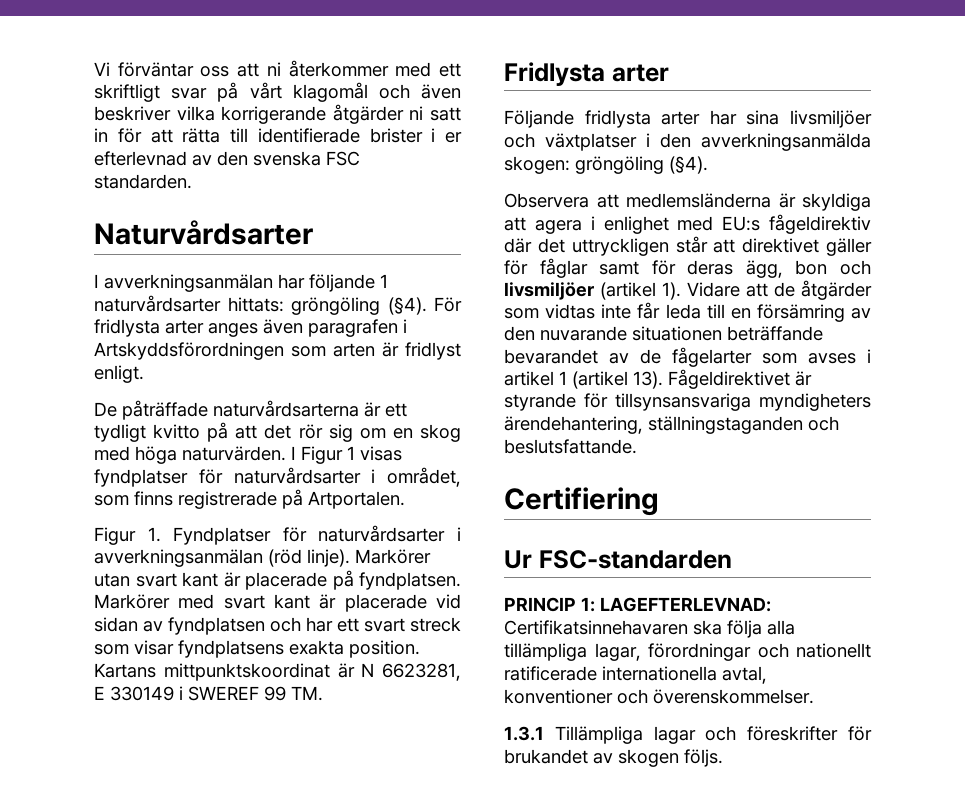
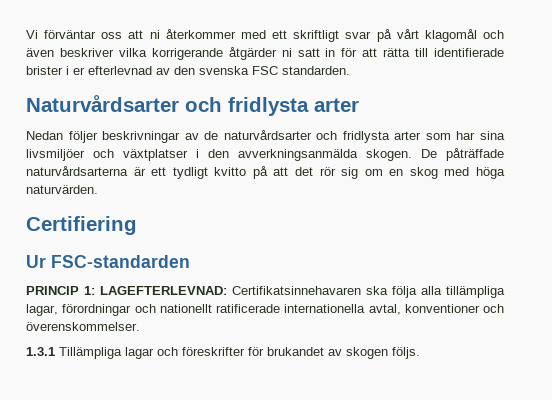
[94,274,388,292] [94,295,462,315] [94,319,407,337] [94,342,461,360] [94,365,144,383] // I avverkningsanmälan har följande 1 naturvårdsarter hittats: gröngöling (§4). För fridlysta arter anges även paragrafen i Artskyddsförordningen som arten är fridlyst enligt. // -> [185,97,359,116] [26,130,506,143] [26,149,412,161] och fridlysta arter // Nedan följer beskrivningar av de naturvårdsarter och fridlysta arter som har sina livsmiljöer och växtplatser i den avverkningsanmälda skogen.
[291,446,402,464] [94,467,461,487] [94,489,405,509] [94,525,461,545] [94,549,431,567] [94,570,461,590] [94,594,461,612] [94,617,461,635] [94,640,420,658] [94,663,461,681] [94,686,323,701] [504,62,669,86] [504,110,872,128] [504,133,871,151] [504,156,708,174] [504,193,871,211] [504,214,871,234] [504,236,872,256] [504,258,871,278] [504,280,872,300] [504,302,871,322] [504,326,823,341] [504,347,871,367] [504,369,812,389] [504,393,871,411] [504,416,839,434] [504,439,637,454] I Figur 1 visas fyndplatser för naturvårdsarter i området, som finns registrerade på Artportalen. // Figur 1. Fyndplatser för naturvårdsarter i avverkningsanmälan (röd linje). Markörer utan svart kant är placerade på fyndplatsen. Markörer med svart kant är placerade vid sidan av fyndplatsen och har ett svart streck som visar fyndplatsens exakta position. Kartans mittpunktskoordinat är N 6623281, E 330149 i SWEREF 99 TM. // Fridlysta arter // Följande fridlysta arter har sina livsmiljöer och växtplatser i den avverkningsanmälda skogen: gröngöling (§4). // Observera att medlemsländerna är skyldiga att agera i enlighet med EU:s fågeldirektiv där det uttryckligen står att direktivet gäller för fåglar samt för deras ägg, bon och livsmiljöer (artikel 1). Vidare att de åtgärder som vidtas inte får leda till en försämring av den nuvarande situationen beträffande bevarandet av de fågelarter som avses i artikel 1 (artikel 13). Fågeldirektivet är styrande för tillsynsansvariga myndigheters ärendehantering, ställningstaganden och beslutsfattande. -> (98, 189) none

